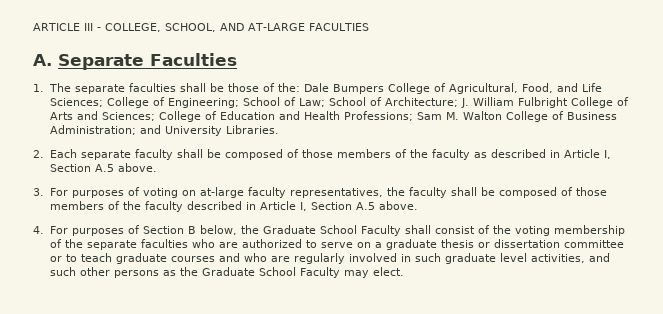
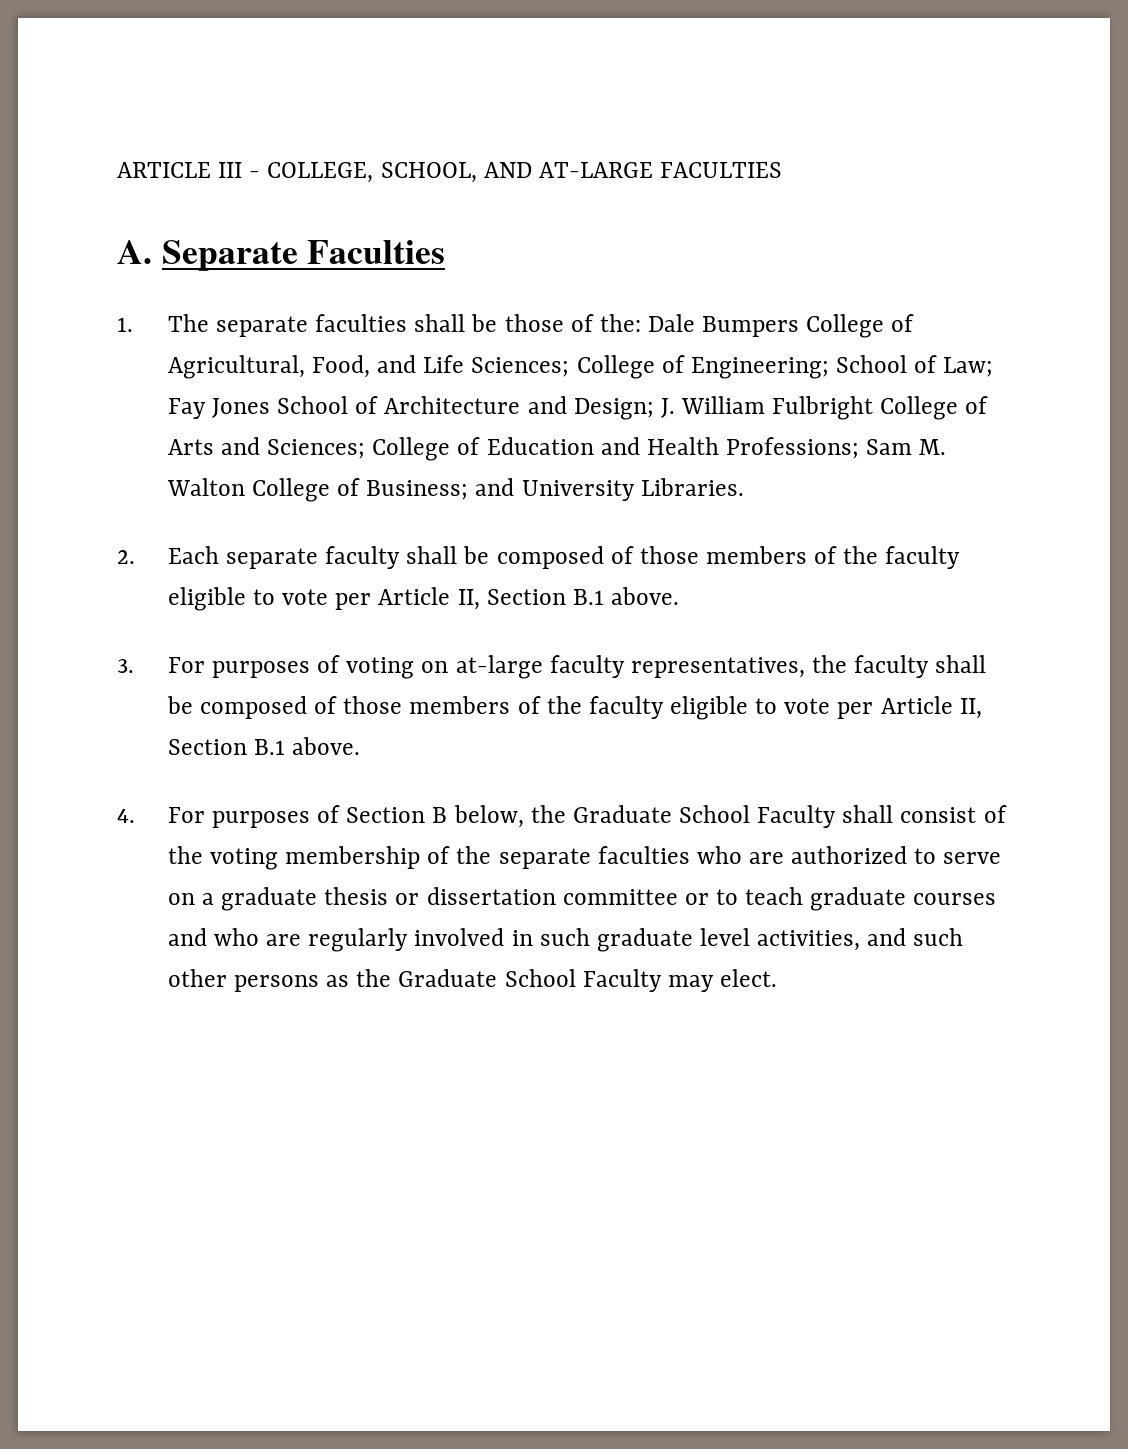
[328,97,458,107] School of Architecture; -> [167,396,654,420] Fay Jones School of Architecture and Design;
[566,112,617,120] [49,125,136,135] Business Administration; -> [366,480,469,500] Business;
[473,149,611,159] [49,164,114,172] as described in Article I, Section A.5 -> [167,587,604,611] eligible to vote per Article II, Section B.1
[186,201,375,211] described in Article I, Section A.5 -> [670,696,982,720] [167,739,285,755] eligible to vote per Article II, Section B.1

